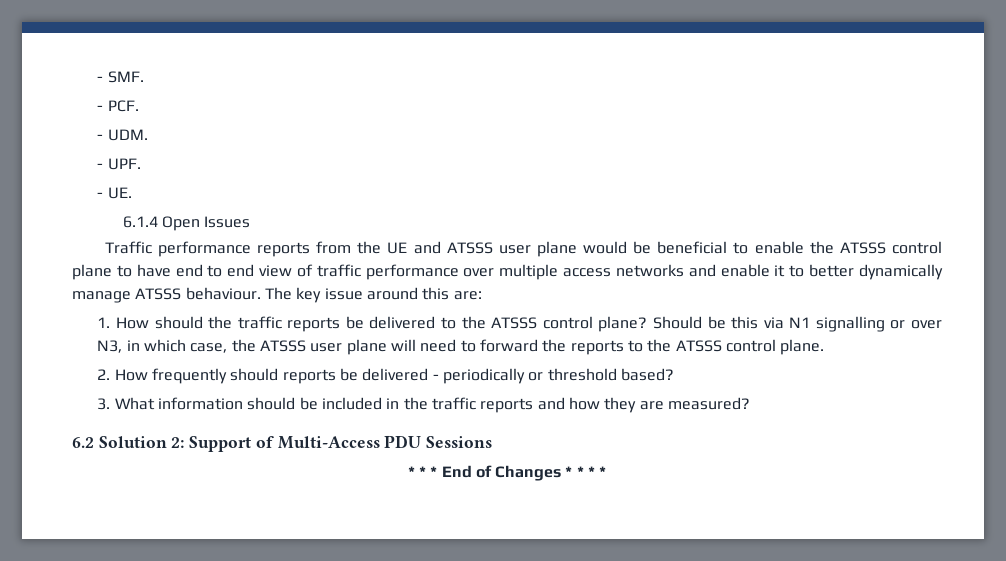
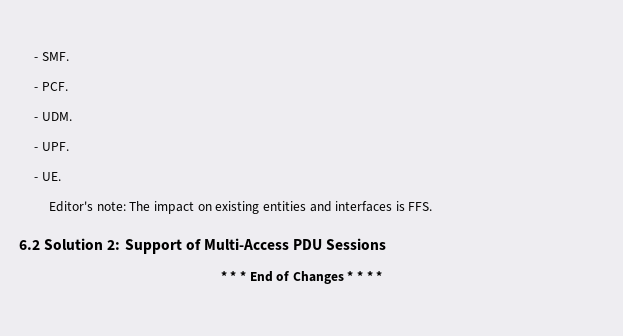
[122,216,251,231] [104,241,942,257] [72,264,944,280] [72,287,482,303] [97,316,942,332] [97,339,825,355] [97,368,674,384] [97,397,750,413] 6.1.4 Open Issues // Traffic performance reports from the UE and ATSSS user plane would be beneficial to enable the ATSSS control plane to have end to end view of traffic performance over multiple access networks and enable it to better dynamically manage ATSSS behaviour. The key issue around this are: // 1. How should the traffic reports be delivered to the ATSSS control plane? Should be this via N1 signalling or over N3, in which case, the ATSSS user plane will need to forward the reports to the ATSSS control plane. // 2. How frequently should reports be delivered - periodically or threshold based? // 3. What information should be included in the traffic reports and how they are measured? -> [48,201,433,214] Editor's note: The impact on existing entities and interfaces is FFS.

